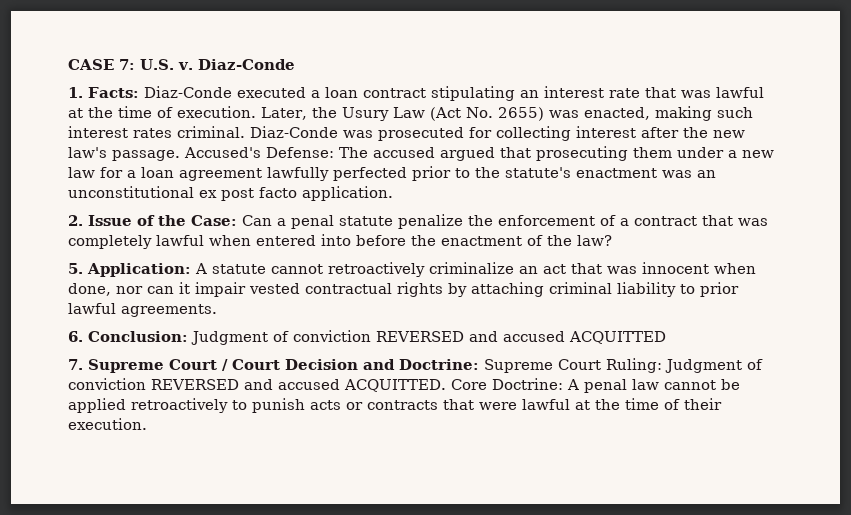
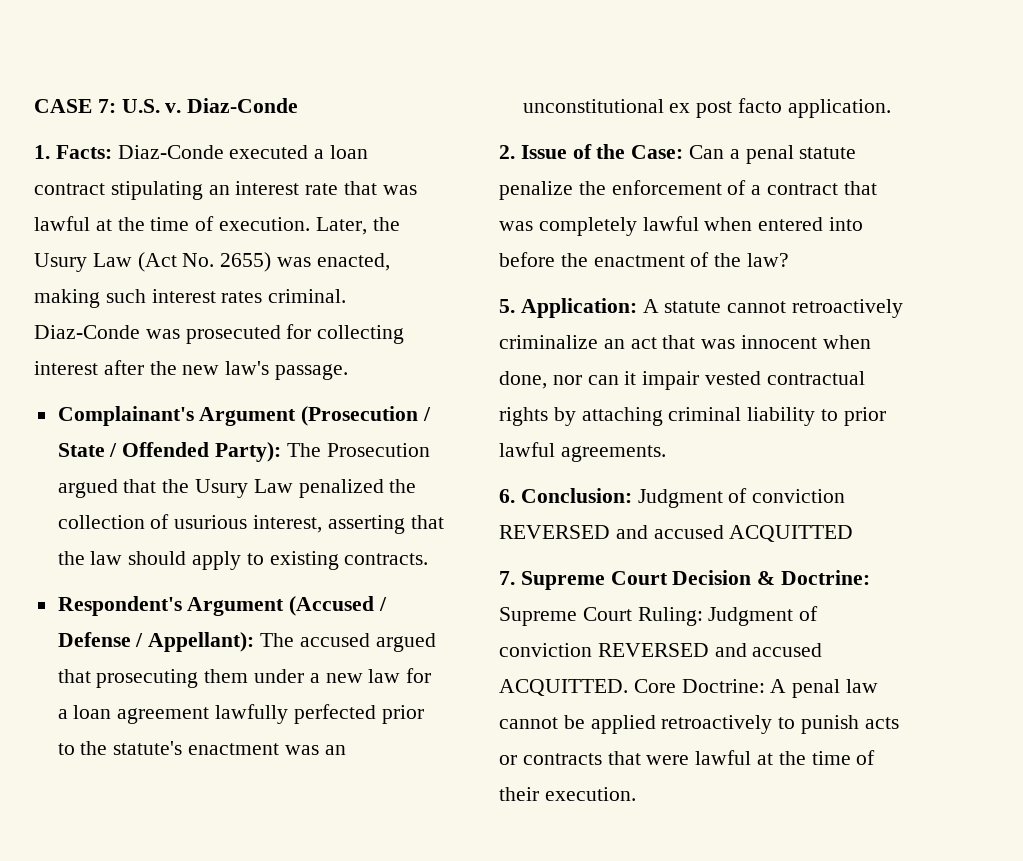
[184,147,334,158] Accused's Defense: -> [57,406,432,426] [57,442,430,462] [57,479,417,498] [57,514,444,534] [57,551,429,570] [57,596,388,616] [57,632,255,652] // Complainant's Argument (Prosecution / State / Offended Party): The Prosecution argued that the Usury Law penalized the collection of usurious interest, asserting that the law should apply to existing contracts. // Respondent's Argument (Accused / Defense / Appellant):
[222,359,395,371] / Court Decision and -> [672,570,776,585] Decision &

